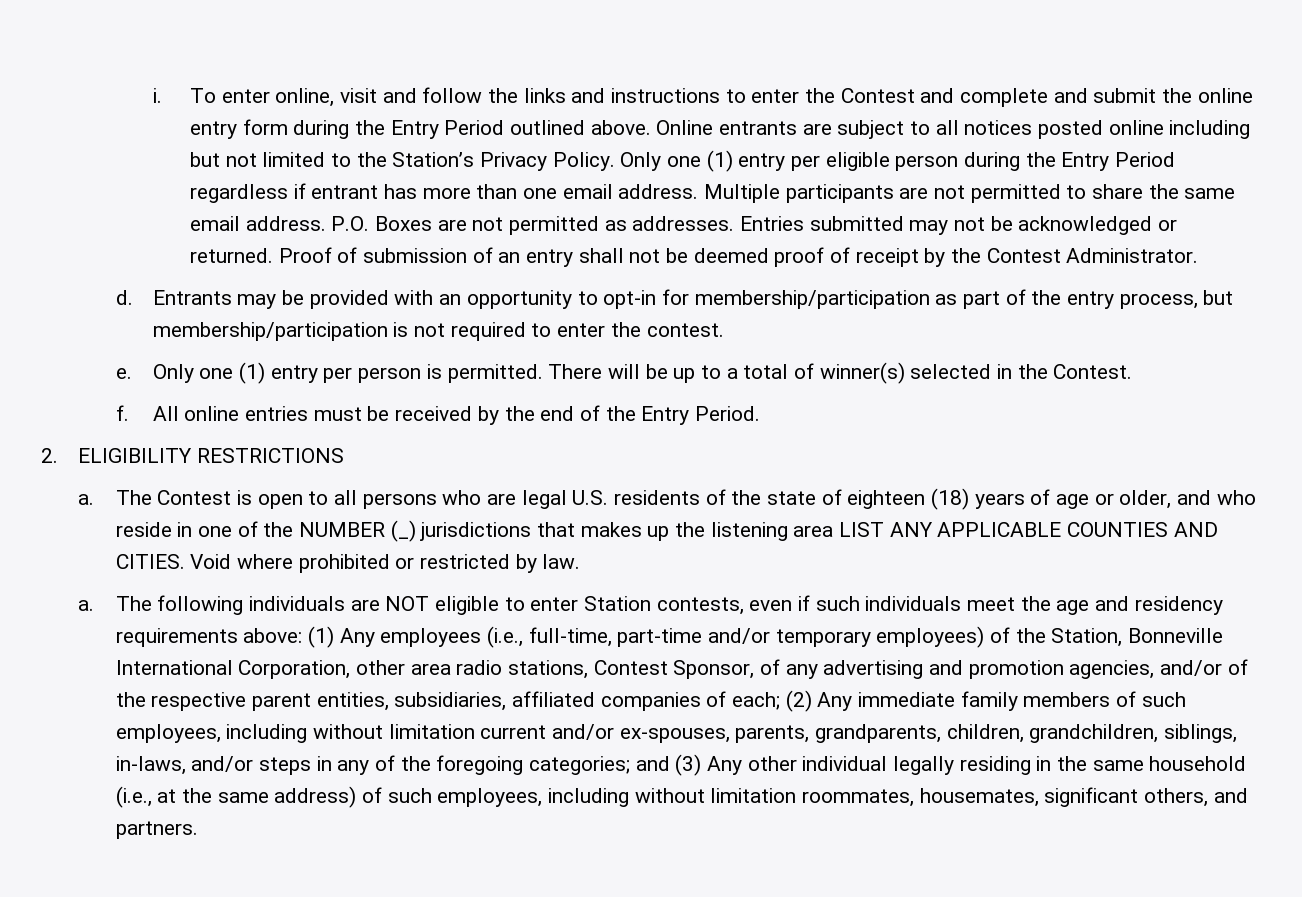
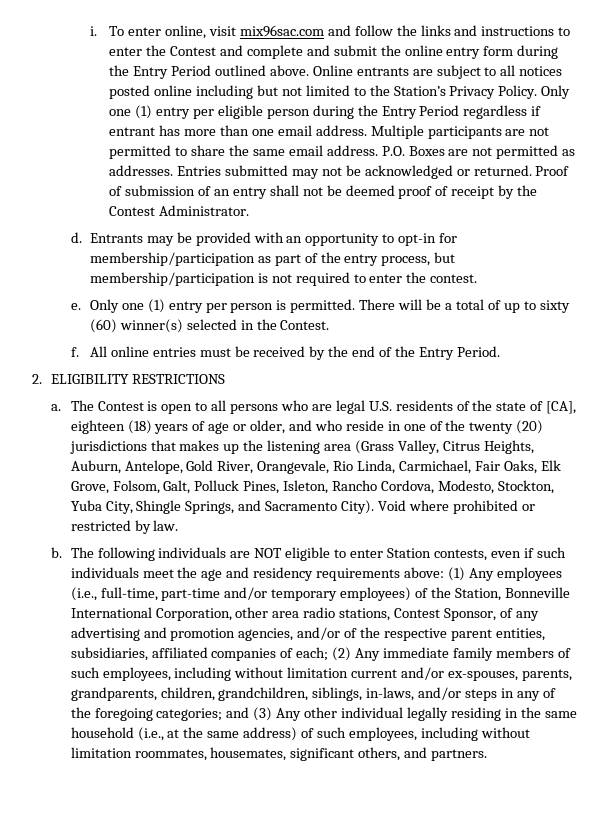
(378, 95) none -> [239,25,324,37] mix96sac.com
[673,365,721,383] up to -> (442, 304) none
(814, 371) none -> [503,300,570,313] [89,319,117,333] up to sixty (60)
(842, 497) none -> [546,401,577,414] [CA],
[298,520,416,542] NUMBER (_) -> [469,420,544,434] twenty (20)
[838,522,1218,537] [115,554,185,569] LIST ANY APPLICABLE COUNTIES AND CITIES. -> [354,440,534,454] [70,460,561,474] [70,480,554,494] [70,500,375,514] (Grass Valley, Citrus Heights, Auburn, Antelope, Gold River, Orangevale, Rio Linda, Carmichael, Fair Oaks, Elk Grove, Folsom, Galt, Polluck Pines, Isleton, Rancho Cordova, Modesto, Stockton, Yuba City, Shingle Springs, and Sacramento City).
[78,600,95,611] a. -> [51,547,63,558] b.

